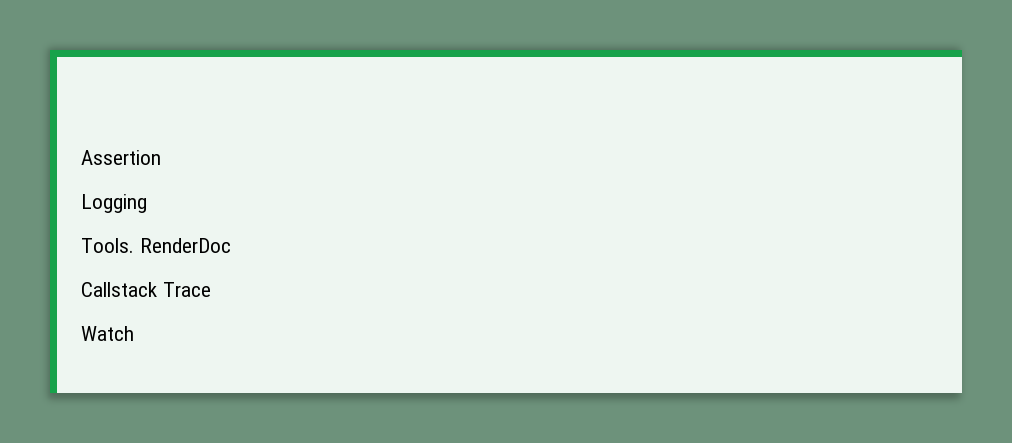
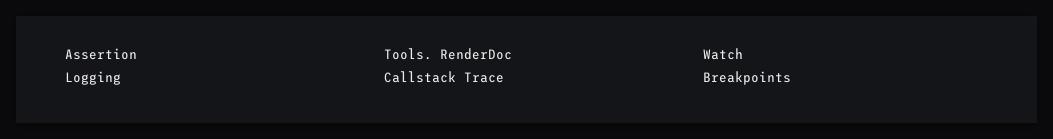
(134, 333) none -> [703,71,791,85] // Breakpoints

